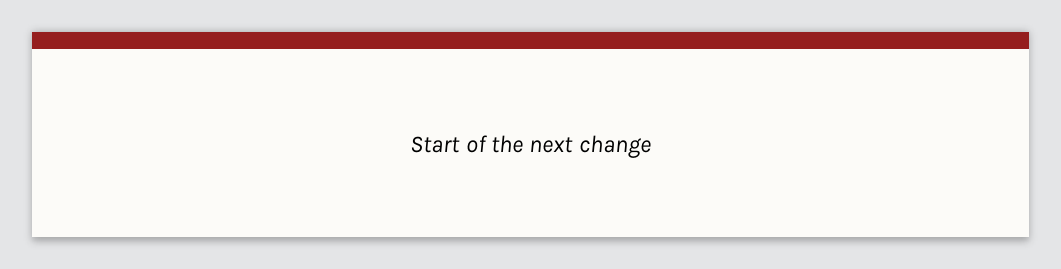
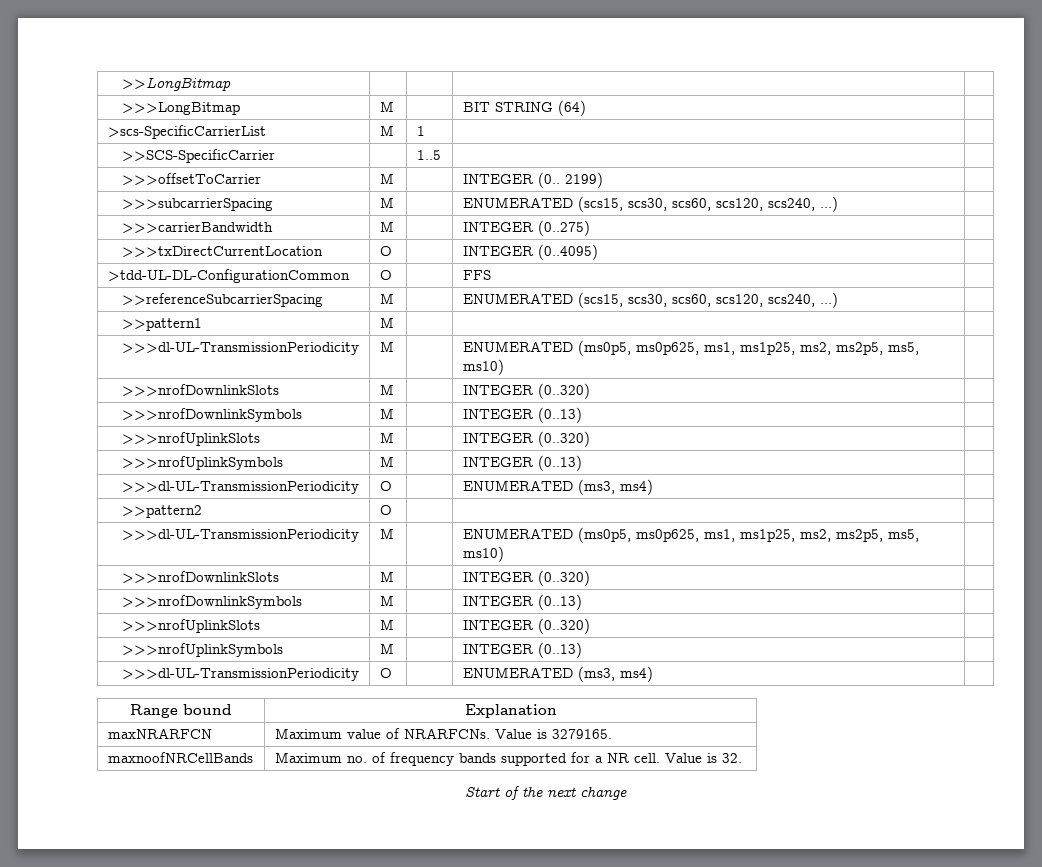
(410, 144) none -> [122,77,232,91] [122,102,241,115] [379,101,394,112] [462,100,586,116] [107,125,266,139] [379,125,394,136] [416,126,425,136] [122,149,276,163] [416,150,441,160] [122,173,262,185] [379,173,394,184] [462,172,603,188] [122,198,274,211] [379,197,394,208] [462,196,838,212] [122,222,274,233] [379,221,394,232] [462,220,590,236] [122,246,324,257] [379,246,392,256] [462,244,598,260] [107,269,350,283] [379,270,392,280] [462,270,491,280] [122,293,324,307] [379,293,394,304] [462,292,838,308] [122,318,203,331] [379,317,394,328] [122,342,360,355] [379,341,394,352] [462,340,919,356] [462,359,504,375] [122,384,280,396] [379,384,394,395] [462,383,590,399] [122,408,303,422] [379,408,394,419] [462,407,582,423] [122,432,261,446] [379,432,394,443] [462,431,590,447] [122,456,284,470] [379,456,394,467] [462,455,582,471] [122,481,360,494] [379,481,392,491] [462,479,653,495] [122,505,203,518] [379,505,392,515] [122,529,360,542] [379,528,394,539] [462,527,919,543] [462,546,504,562] [122,571,280,583] [379,571,394,582] [462,570,590,586] [122,595,303,609] [379,595,394,606] [462,594,582,610] [122,619,261,633] [379,619,394,630] [462,618,590,634] [122,643,284,657] [379,643,394,654] [462,642,582,658] [122,668,360,681] [379,668,392,678] [462,666,653,682] [130,704,232,718] [464,704,557,718] [107,728,212,739] [274,728,612,739] [107,752,253,763] [274,752,742,766] >>LongBitmap | | | | // >>>LongBitmap | M | | BIT STRING (64) | // >scs-SpecificCarrierList | M | 1 | | // >>SCS-SpecificCarrier | | 1..5 | | // >>>offsetToCarrier | M | | INTEGER (0.. 2199) | // >>>subcarrierSpacing | M | | ENUMERATED (scs15, scs30, scs60, scs120, scs240, ...) | // >>>carrierBandwidth | M | | INTEGER (0..275) | // >>>txDirectCurrentLocation | O | | INTEGER (0..4095) | // >tdd-UL-DL-ConfigurationCommon | O | | FFS | // >>referenceSubcarrierSpacing | M | | ENUMERATED (scs15, scs30, scs60, scs120, scs240, ...) | // >>pattern1 | M | | | // >>>dl-UL-TransmissionPeriodicity | M | | ENUMERATED (ms0p5, ms0p625, ms1, ms1p25, ms2, ms2p5, ms5, ms10) | // >>>nrofDownlinkSlots | M | | INTEGER (0..320) | // >>>nrofDownlinkSymbols | M | | INTEGER (0..13) | // >>>nrofUplinkSlots | M | | INTEGER (0..320) | // >>>nrofUplinkSymbols | M | | INTEGER (0..13) | // >>>dl-UL-TransmissionPeriodicity | O | | ENUMERATED (ms3, ms4) | // >>pattern2 | O | | | // >>>dl-UL-TransmissionPeriodicity | M | | ENUMERATED (ms0p5, ms0p625, ms1, ms1p25, ms2, ms2p5, ms5, ms10) | // >>>nrofDownlinkSlots | M | | INTEGER (0..320) | // >>>nrofDownlinkSymbols | M | | INTEGER (0..13) | // >>>nrofUplinkSlots | M | | INTEGER (0..320) | // >>>nrofUplinkSymbols | M | | INTEGER (0..13) | // >>>dl-UL-TransmissionPeriodicity | O | | ENUMERATED (ms3, ms4) | // Range bound | Explanation // maxNRARFCN | Maximum value of NRARFCNs. Value is 3279165. // maxnoofNRCellBands | Maximum no. of frequency bands supported for a NR cell. Value is 32. //

